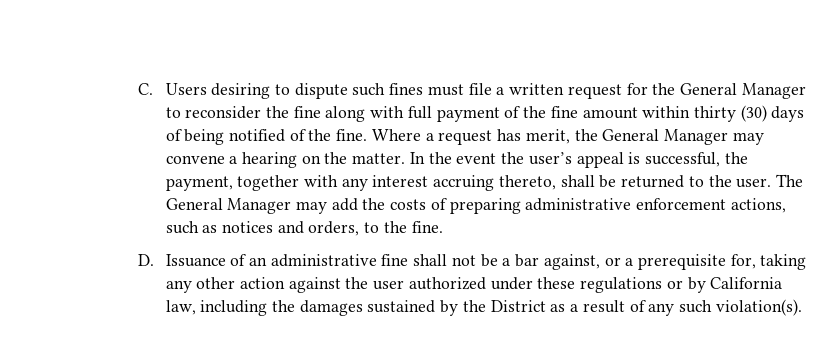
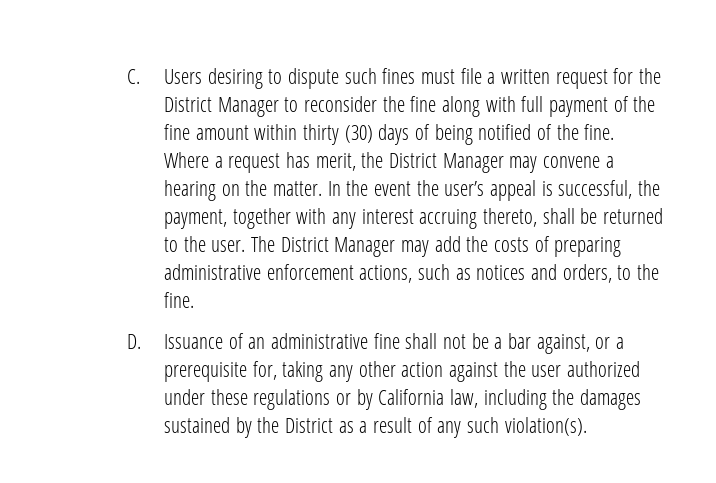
[679,83,737,95] General -> [163,97,212,112] District
[602,129,660,141] General -> [388,153,437,168] District
[165,198,223,210] General -> [280,237,329,252] District

